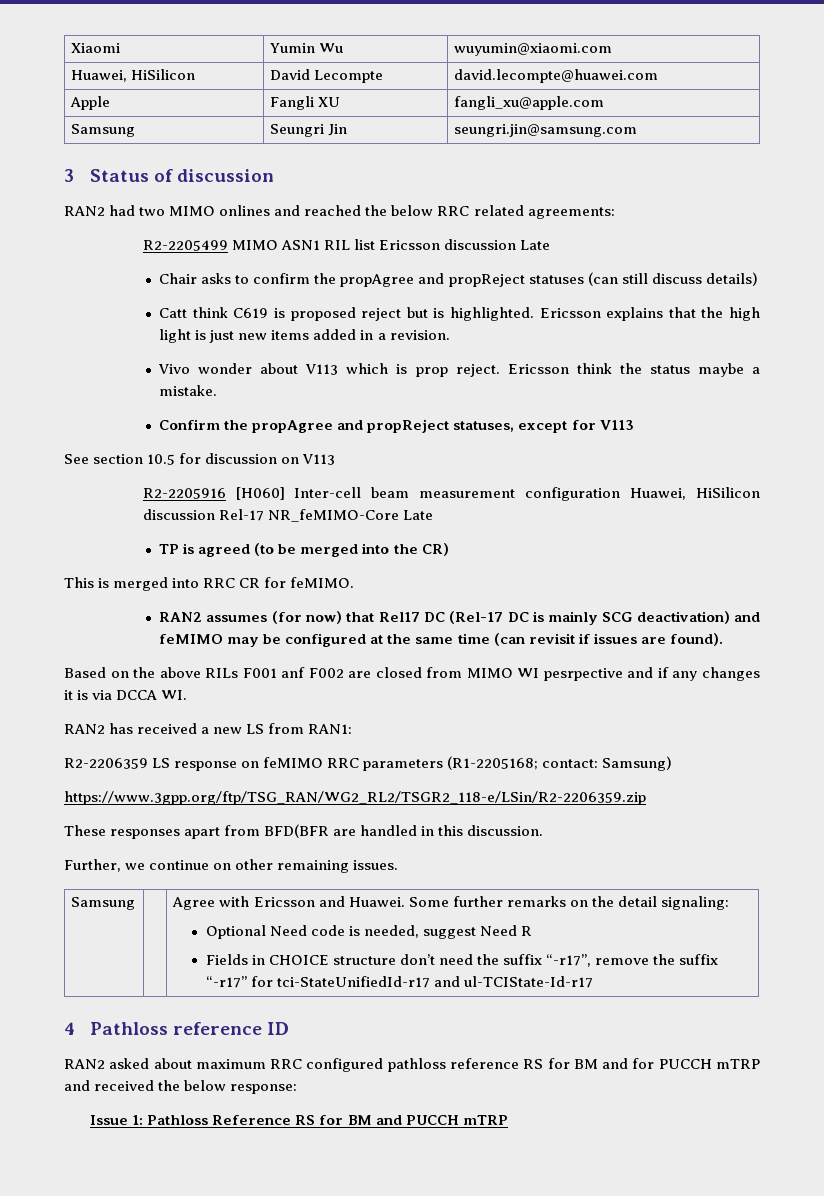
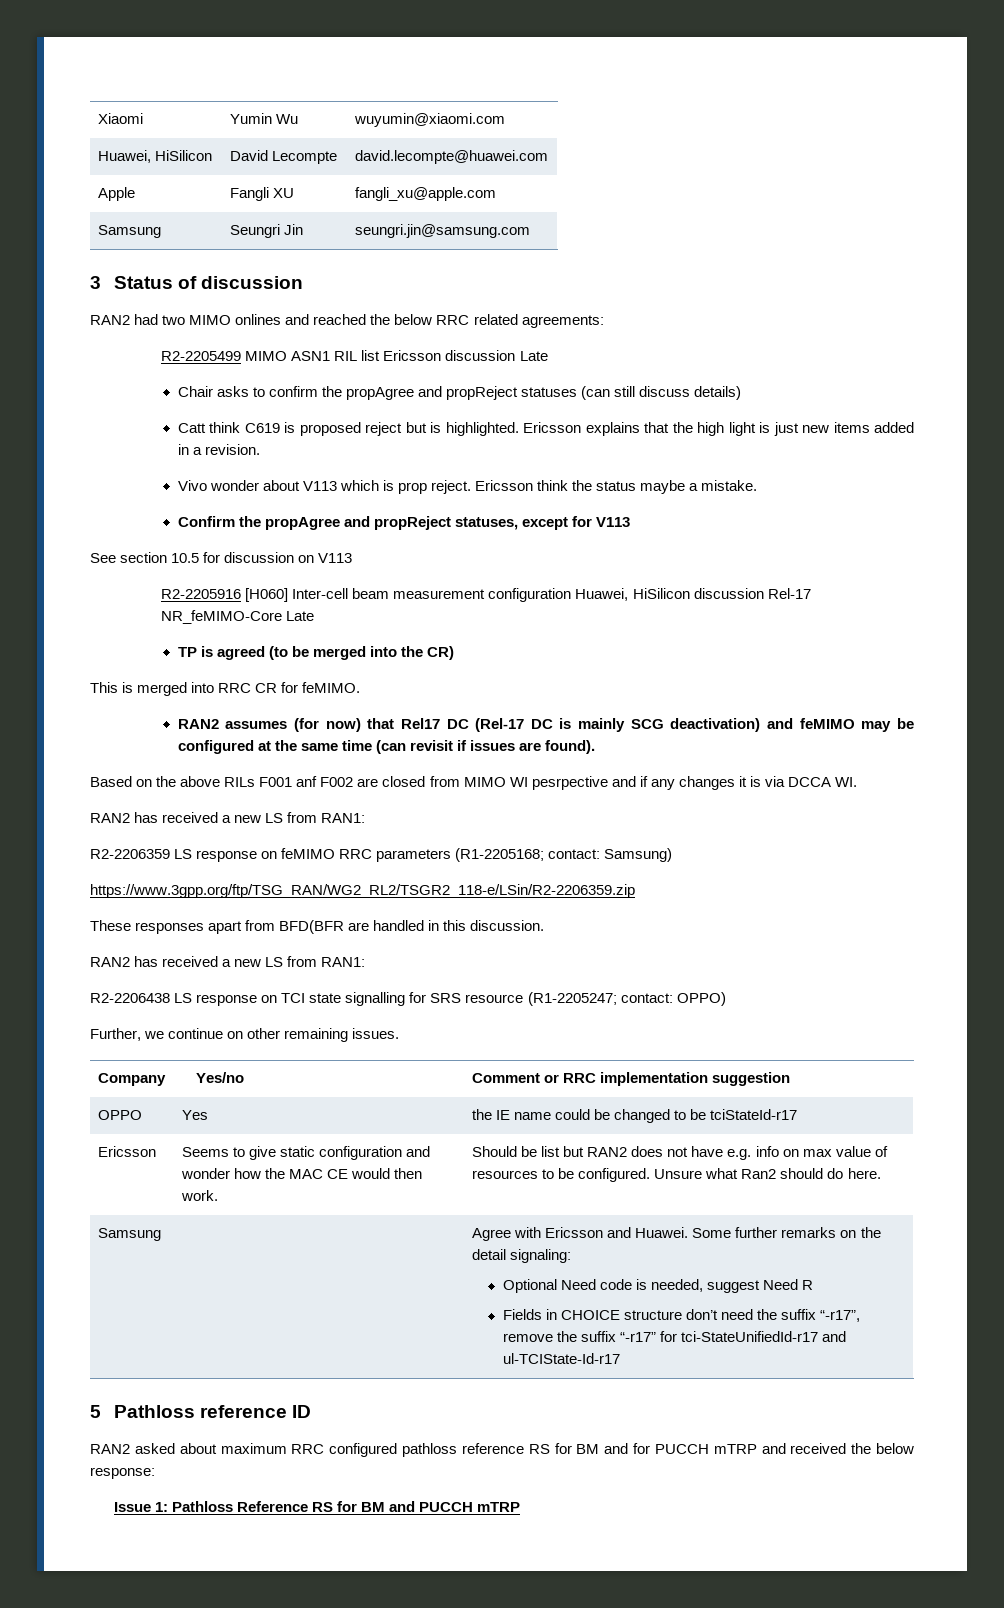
(544, 830) none -> [90,956,366,967] [90,992,726,1006] // RAN2 has received a new LS from RAN1: // R2-2206438 LS response on TCI state signalling for SRS resource (R1-2205247; contact: OPPO)
(399, 865) none -> [98,1073,167,1086] [196,1072,245,1083] [472,1072,791,1086] [98,1110,143,1120] [182,1110,209,1120] [472,1109,798,1123] [98,1146,157,1157] [182,1146,431,1160] [181,1168,423,1179] [181,1190,219,1201] [472,1146,888,1160] [472,1168,881,1182] // Company | Yes/no | Comment or RRC implementation suggestion // OPPO | Yes | the IE name could be changed to be tciStateId-r17 // Ericsson | Seems to give static configuration and wonder how the MAC CE would then work. | Should be list but RAN2 does not have e.g. info on max value of resources to be configured. Unsure what Ran2 should do here.
[64,1022,75,1035] 4 -> [90,1405,101,1418] 5

